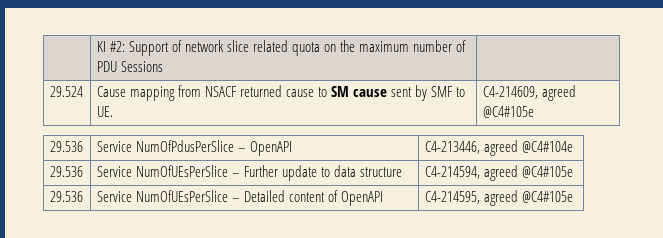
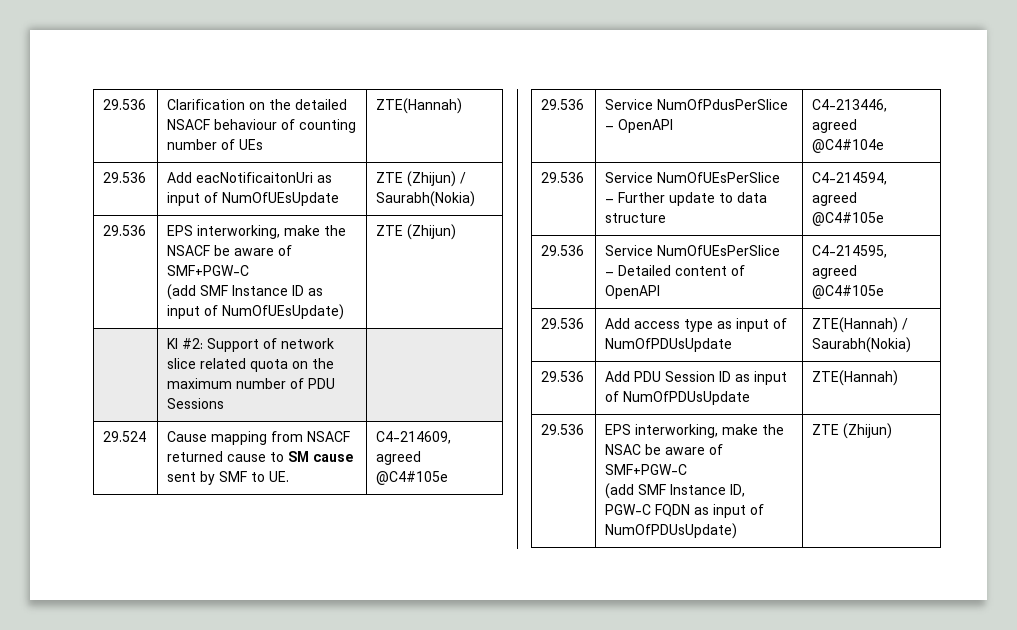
(96, 46) none -> [103,99,147,110] [167,99,348,110] [167,119,357,133] [167,139,264,150] [376,98,463,114] [103,172,147,183] [167,172,333,183] [167,192,340,206] [376,171,467,187] [376,191,476,207] [103,225,147,236] [167,225,347,239] [167,245,293,256] [167,265,250,276] [167,284,324,300] [167,304,345,320] [376,224,457,240] 29.536 | Clarification on the detailed NSACF behaviour of counting number of UEs | ZTE(Hannah) // 29.536 | Add eacNotificaitonUri as input of NumOfUEsUpdate | ZTE (Zhijun) / Saurabh(Nokia) // 29.536 | EPS interworking, make the NSACF be aware of SMF+PGW-C // (add SMF Instance ID as input of NumOfUEsUpdate) | ZTE (Zhijun) //
(573, 197) none -> [541,318,585,329] [605,318,788,332] [605,338,733,352] [812,317,909,333] [812,337,912,353] [541,371,585,382] [605,371,788,385] [605,391,751,405] [812,370,899,386] [541,424,585,435] [605,424,785,438] [605,444,724,455] [605,464,688,475] [605,483,746,499] [605,504,765,518] [605,523,738,539] [812,423,893,439] // 29.536 | Add access type as input of NumOfPDUsUpdate | ZTE(Hannah) / Saurabh(Nokia) // 29.536 | Add PDU Session ID as input of NumOfPDUsUpdate | ZTE(Hannah) // 29.536 | EPS interworking, make the NSAC be aware of SMF+PGW-C // (add SMF Instance ID, PGW-C FQDN as input of NumOfPDUsUpdate) | ZTE (Zhijun)

